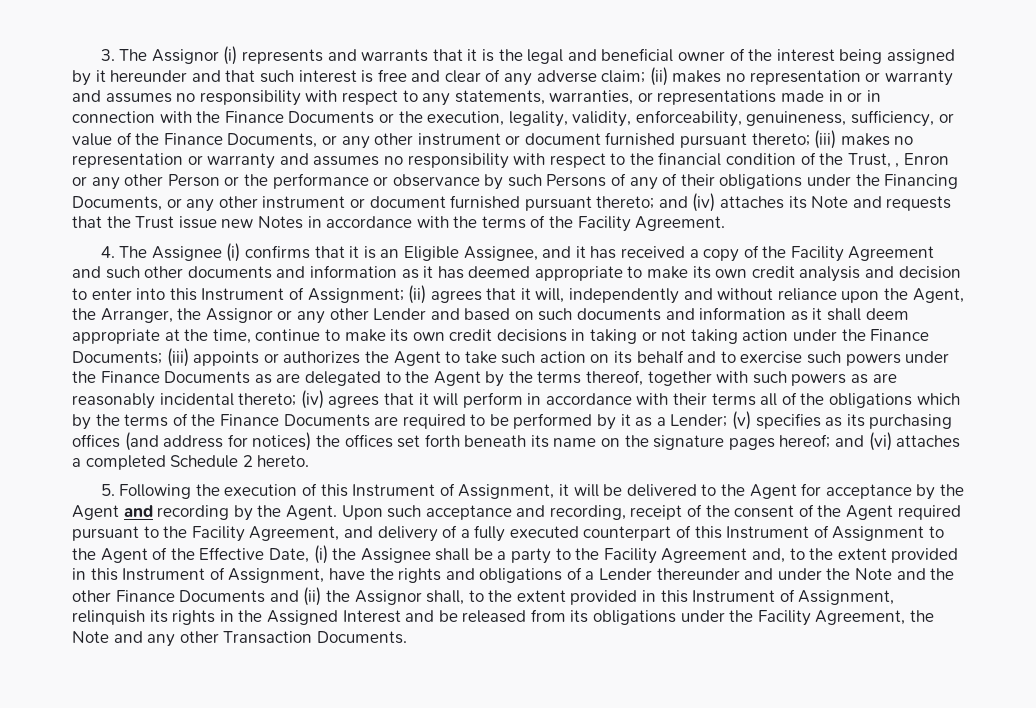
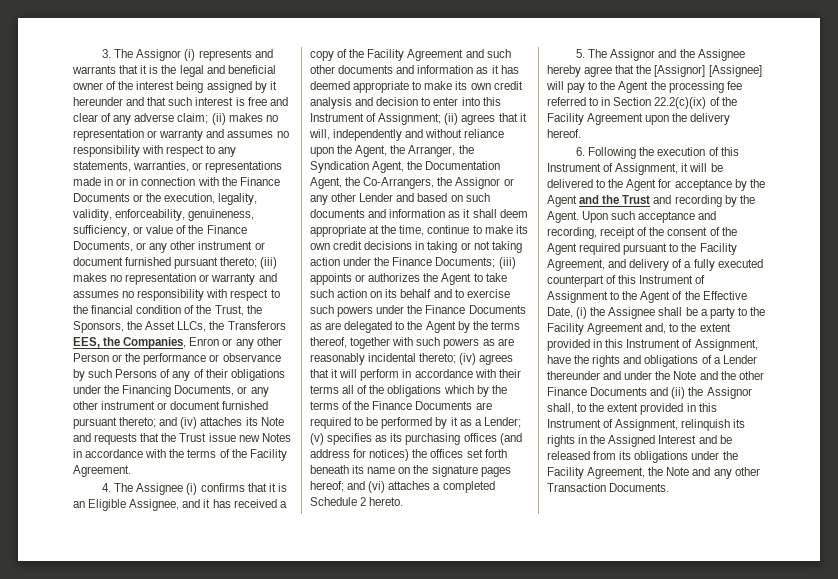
[895,163,900,168] , -> [246,305,262,314] [73,321,286,333] [73,337,187,349] the Sponsors, the Asset LLCs, the Transferors EES, the Companies,
(202, 314) none -> [310,161,501,173] [310,177,453,189] Syndication Agent, the Documentation Agent, the Co-Arrangers, the
(115, 490) none -> [588,49,745,61] [547,65,762,77] [546,81,742,93] [547,97,737,109] [547,113,731,125] [547,129,581,138] [576,147,586,156] The Assignor and the Assignee hereby agree that the [Assignor] [Assignee] will pay to the Agent the processing fee referred to in Section 22.2(c)(ix) of the Facility Agreement upon the delivery hereof. // 6.
(153, 511) none -> [602,195,672,204] the Trust and

